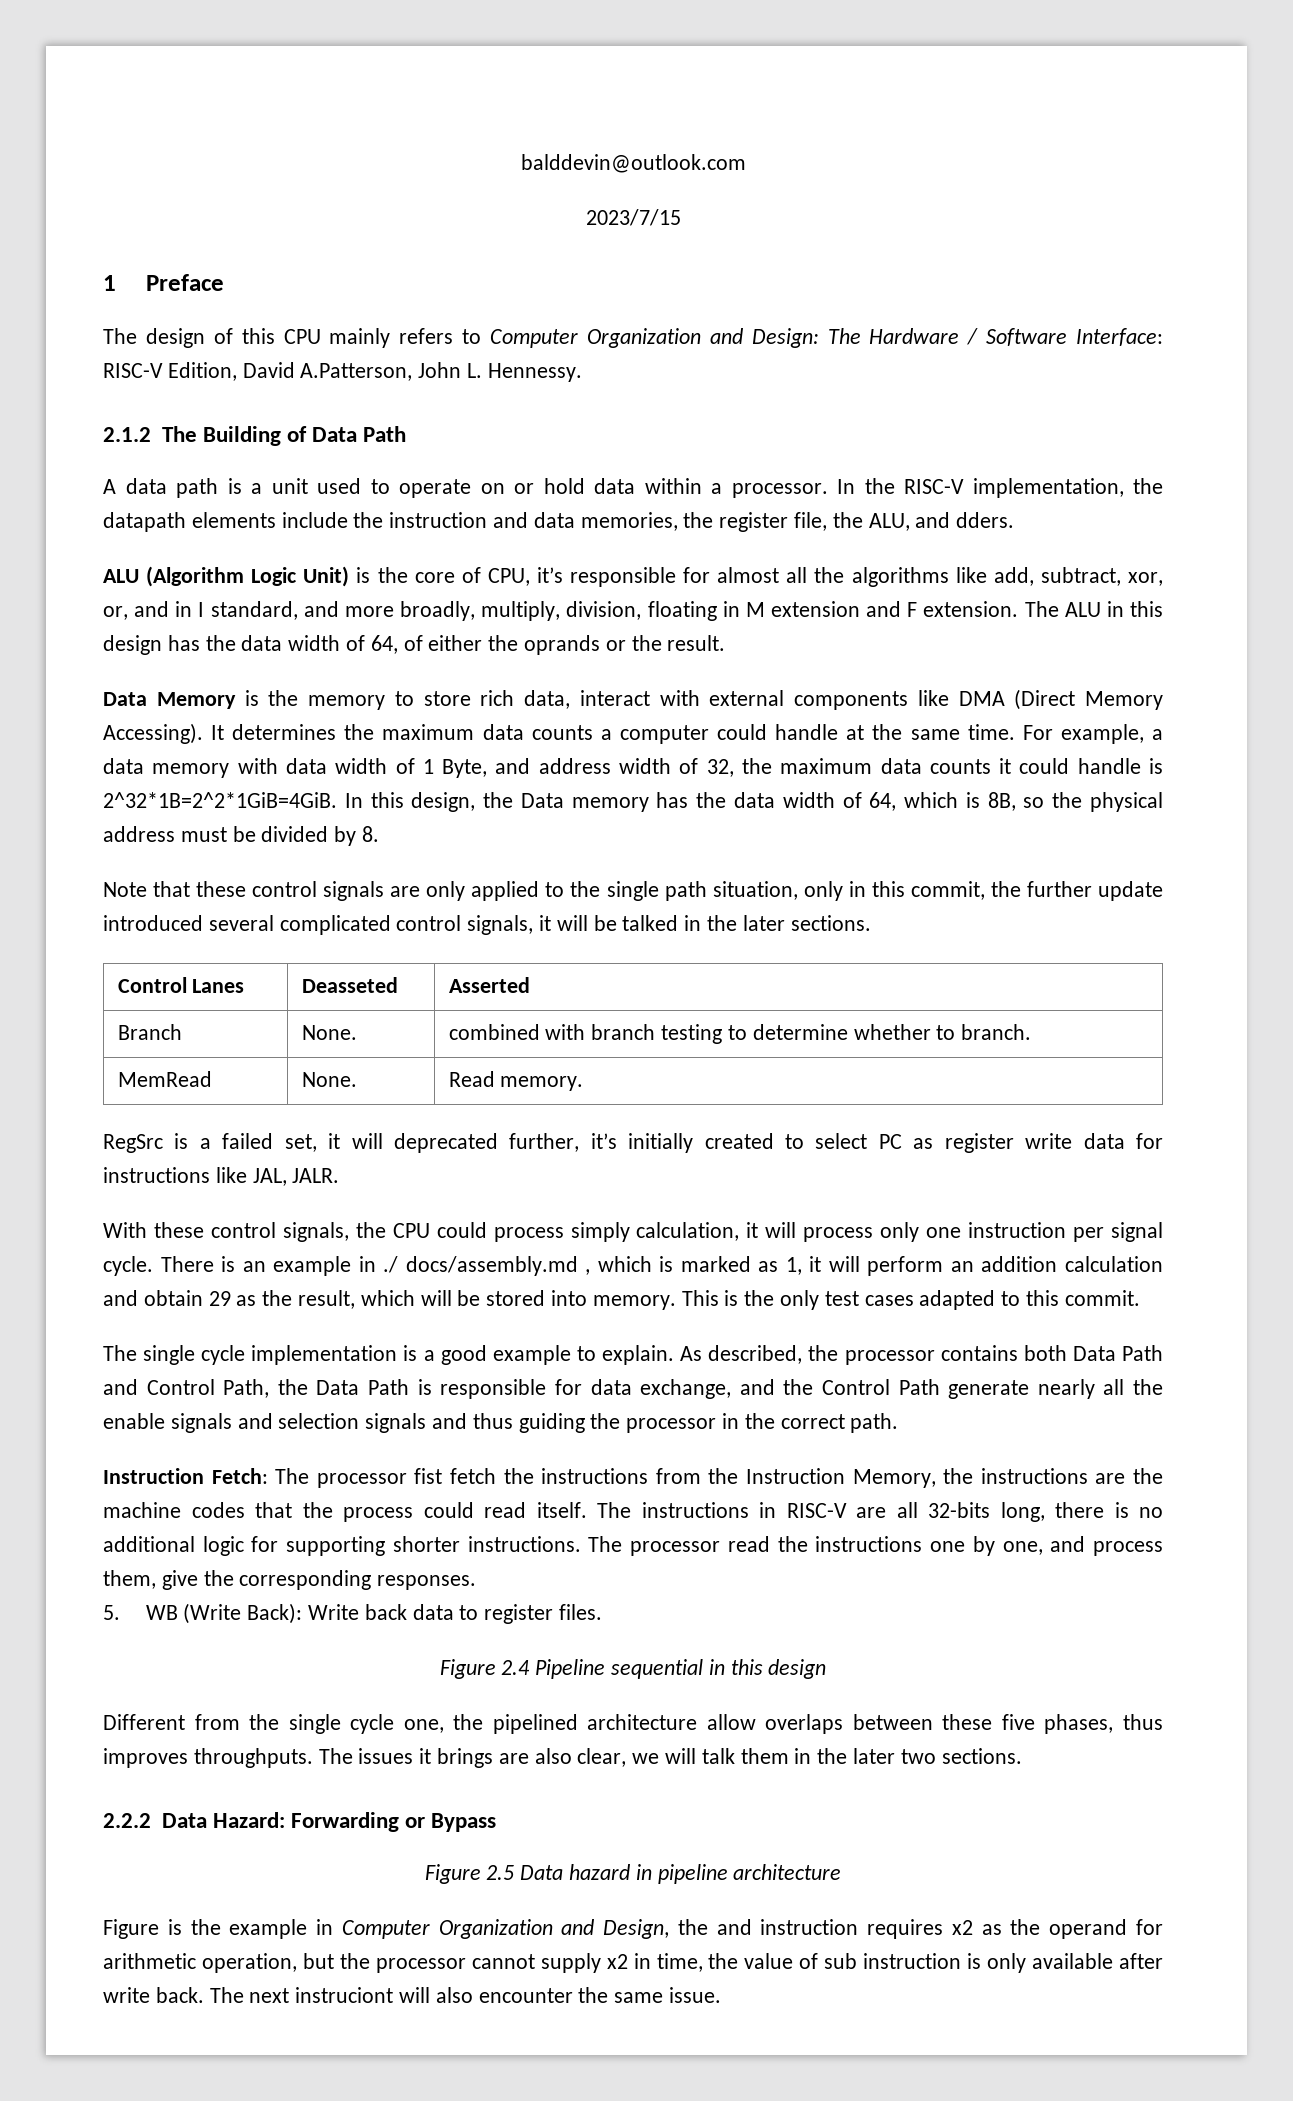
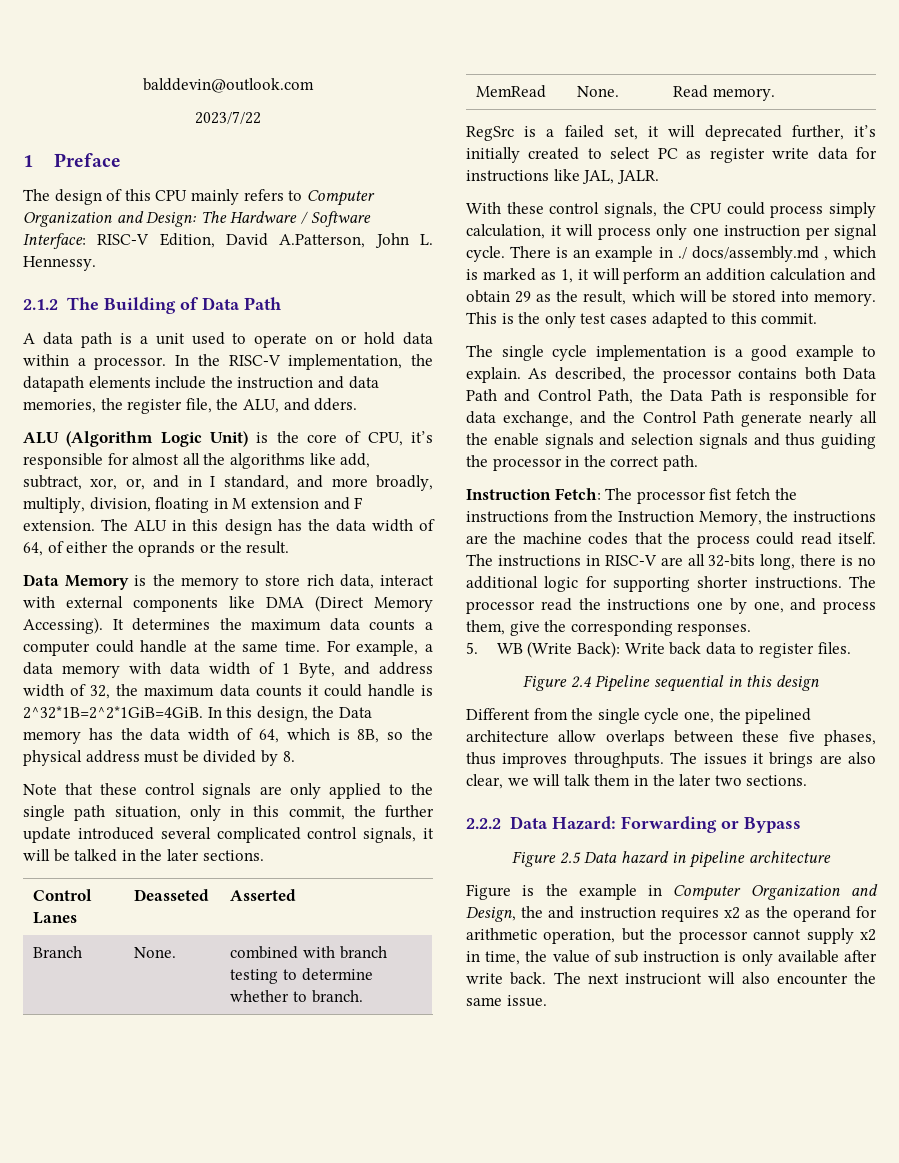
[585,209,681,226] 2023/7/15 -> [195,111,261,124] 2023/7/22

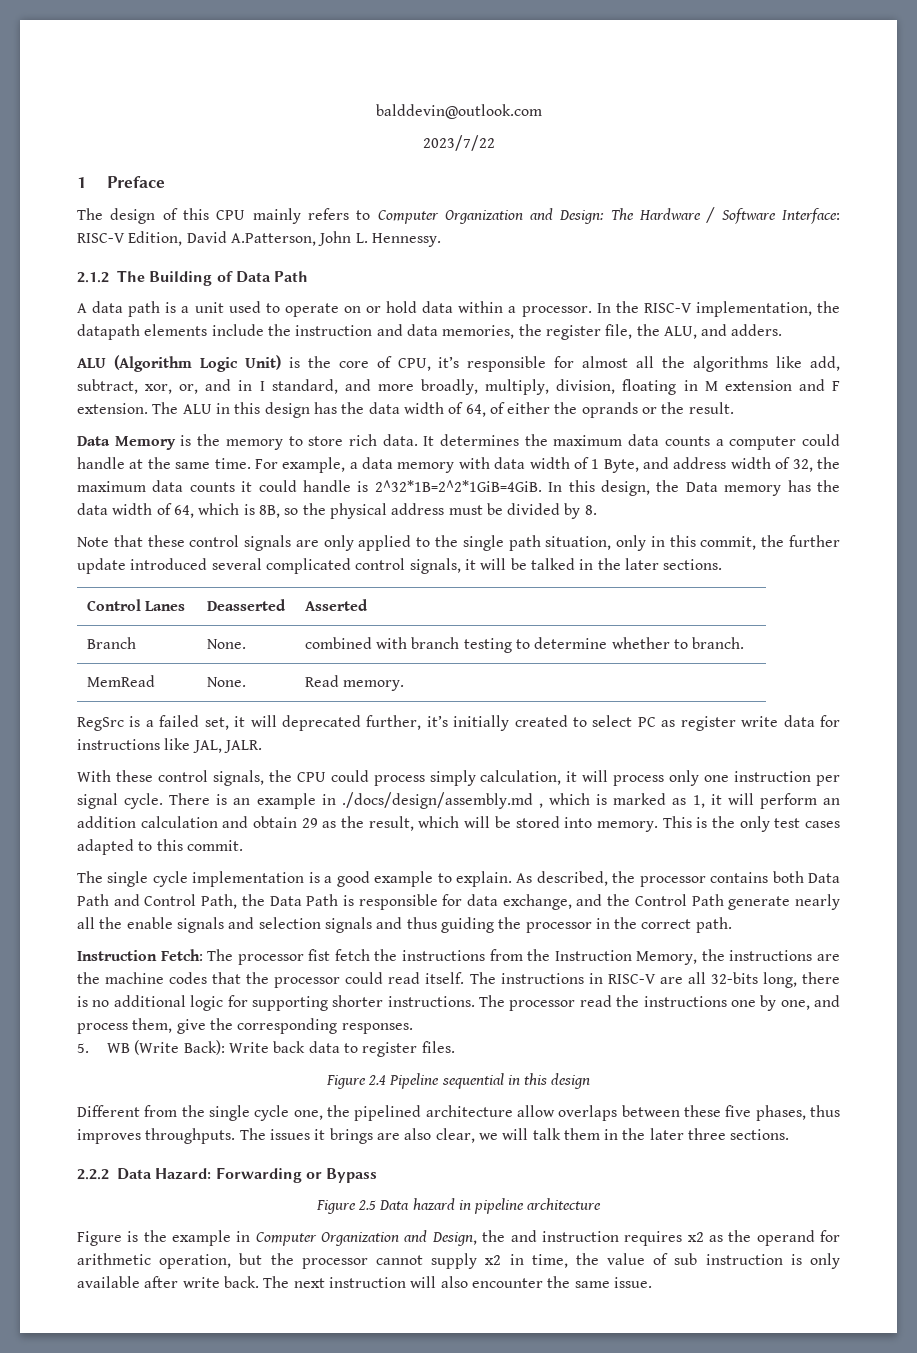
[314,398,358,411] dders. -> [731,324,783,336] adders.
[339,574,435,589] [23,595,433,612] [23,617,103,634] data, interact with external components like DMA (Direct Memory Accessing). -> [382,434,418,446] data.
[134,889,210,901] Deasseted -> [206,599,286,611] Deasserted
[677,246,819,262] ./ docs/assembly.md -> [341,792,533,809] ./docs/design/assembly.md
[696,535,750,548] process -> [274,977,341,988] processor
[714,775,742,786] two -> [688,1128,727,1140] three
[625,973,702,985] instruciont -> [328,1277,406,1288] instruction

